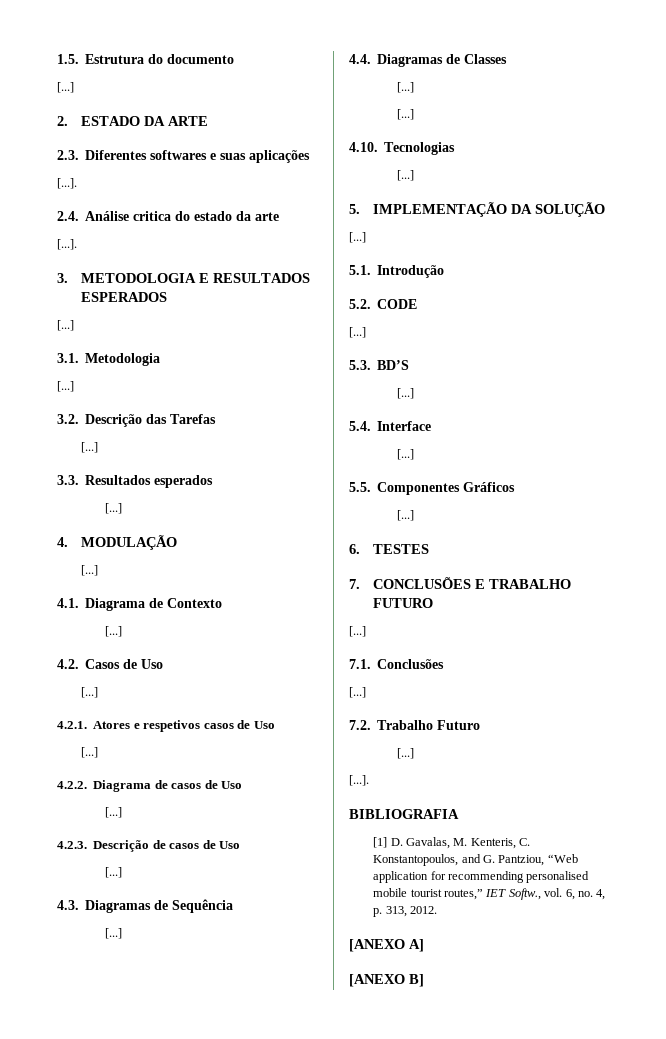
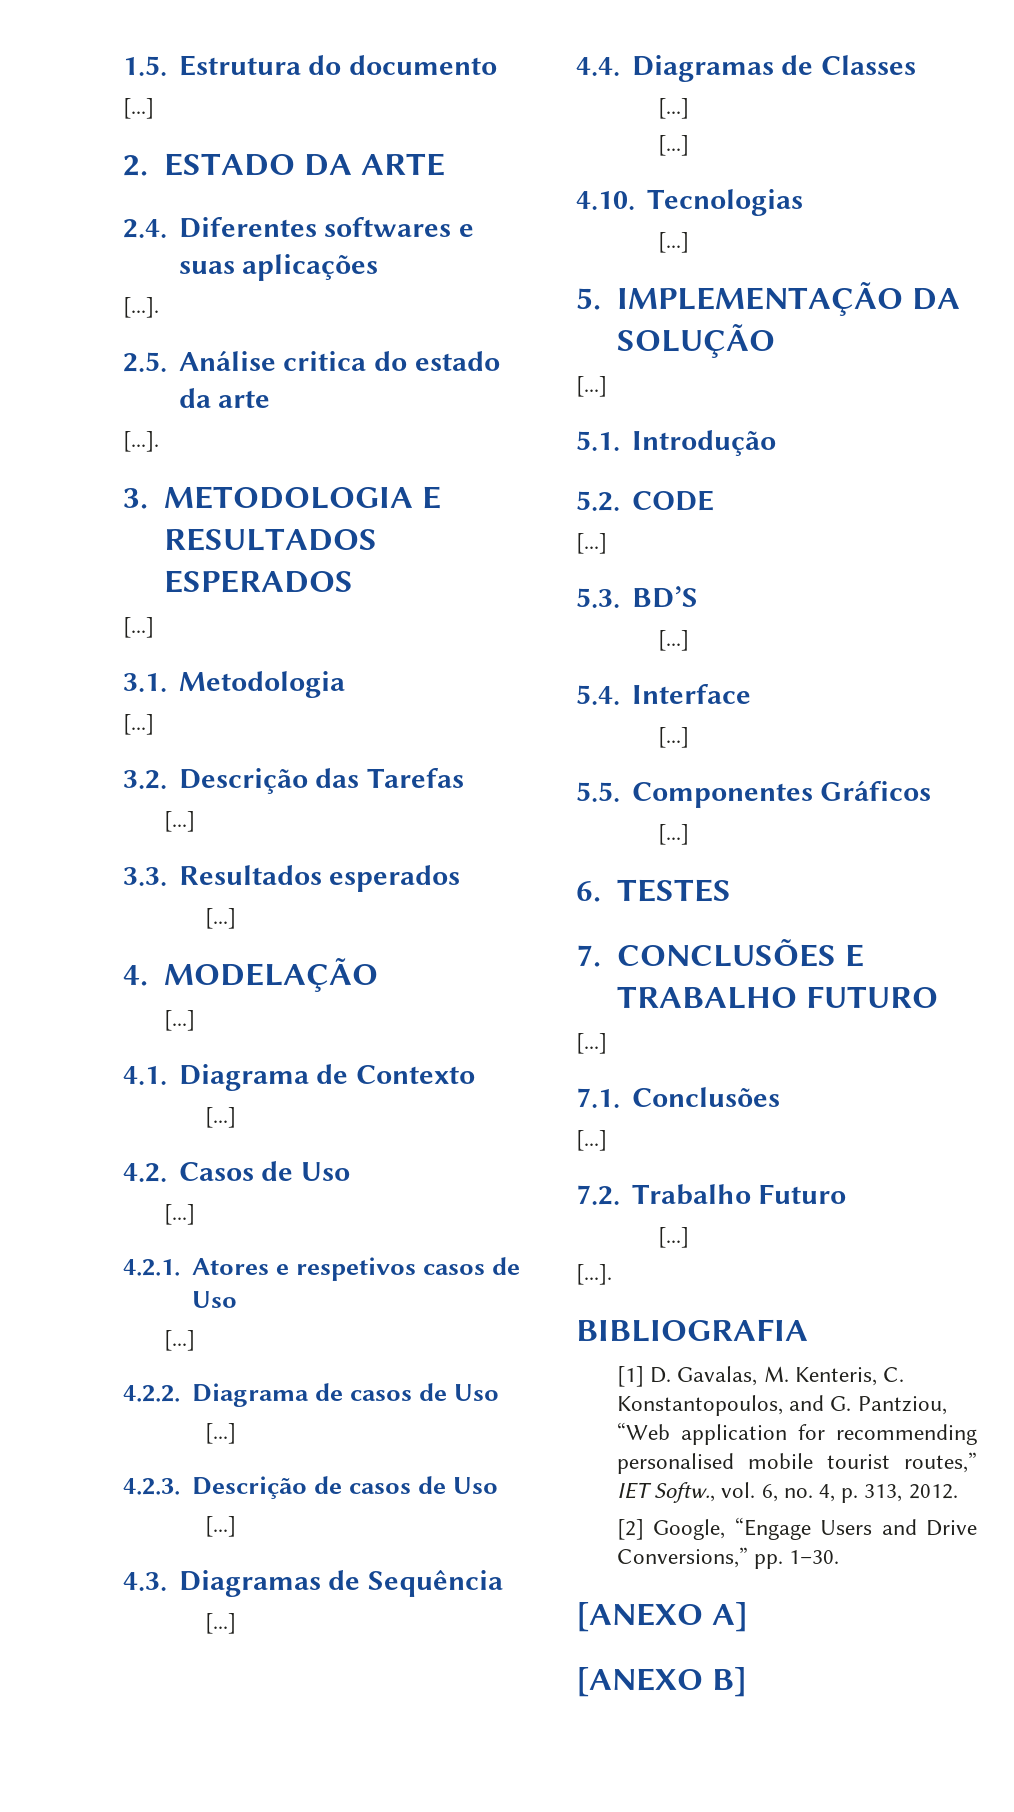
[57,150,79,160] 2.3. -> [123,219,167,238] 2.4.
[57,211,79,221] 2.4. -> [123,352,167,372] 2.5.
[81,535,178,550] MODULAÇÃO -> [164,958,379,992] MODELAÇÃO
(437, 910) none -> [617,1517,977,1540] [617,1547,840,1569] // [2] Google, “Engage Users and Drive Conversions,” pp. 1–30.

